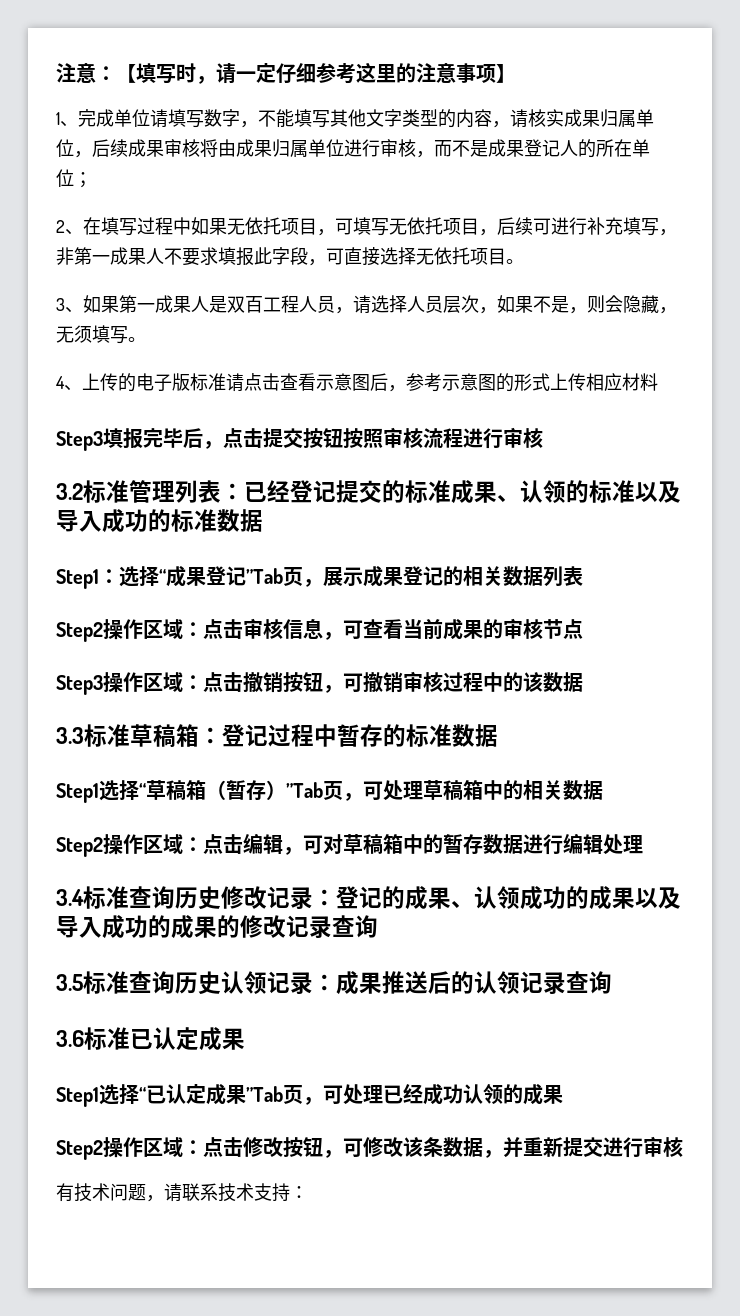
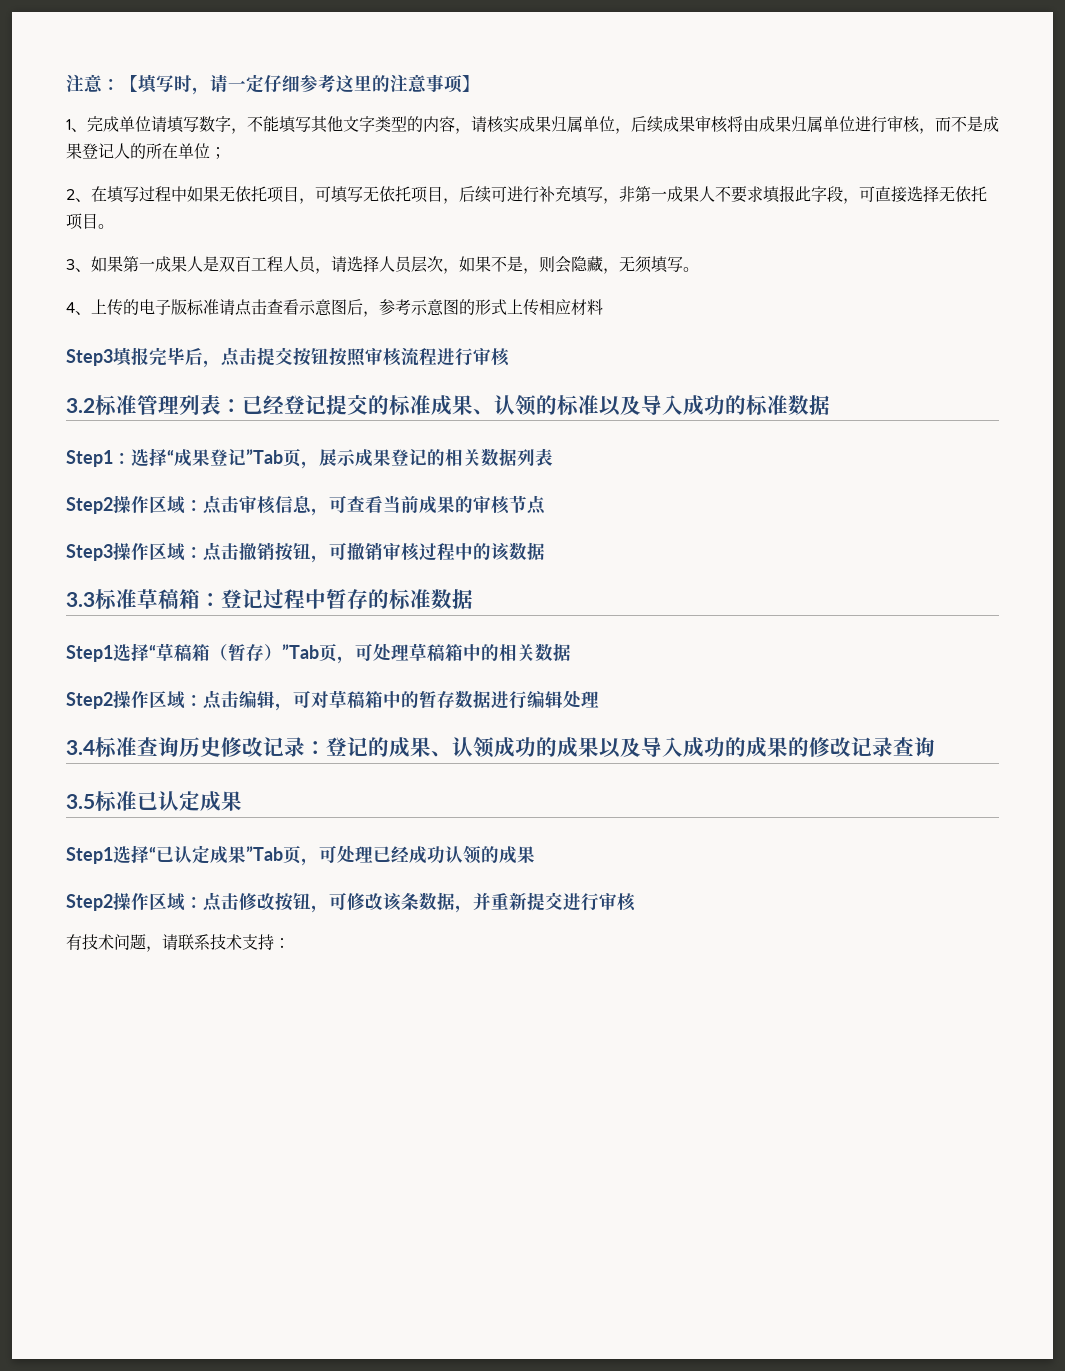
[129,971,612,995] [56,1027,130,1050] 查询历史认领记录：成果推送后的认领记录查询 // 3.6标准 -> (137, 801) none

